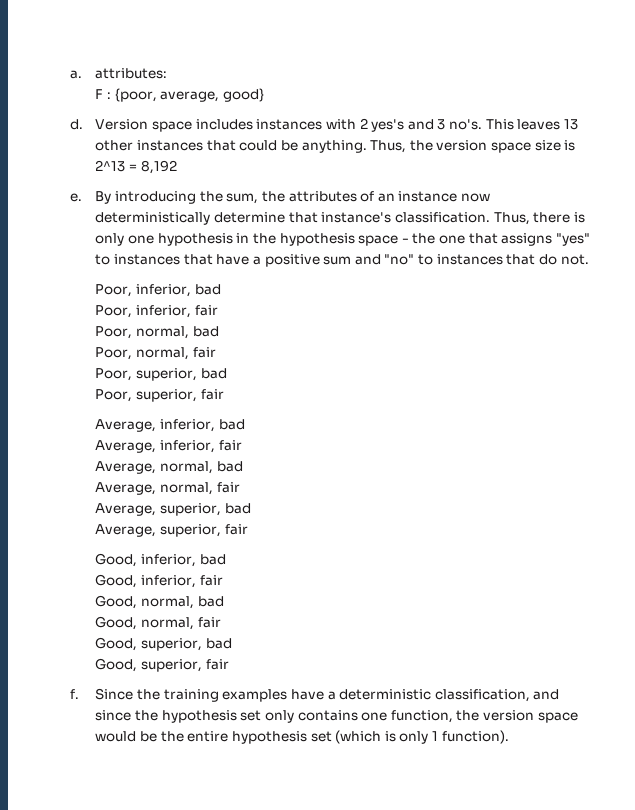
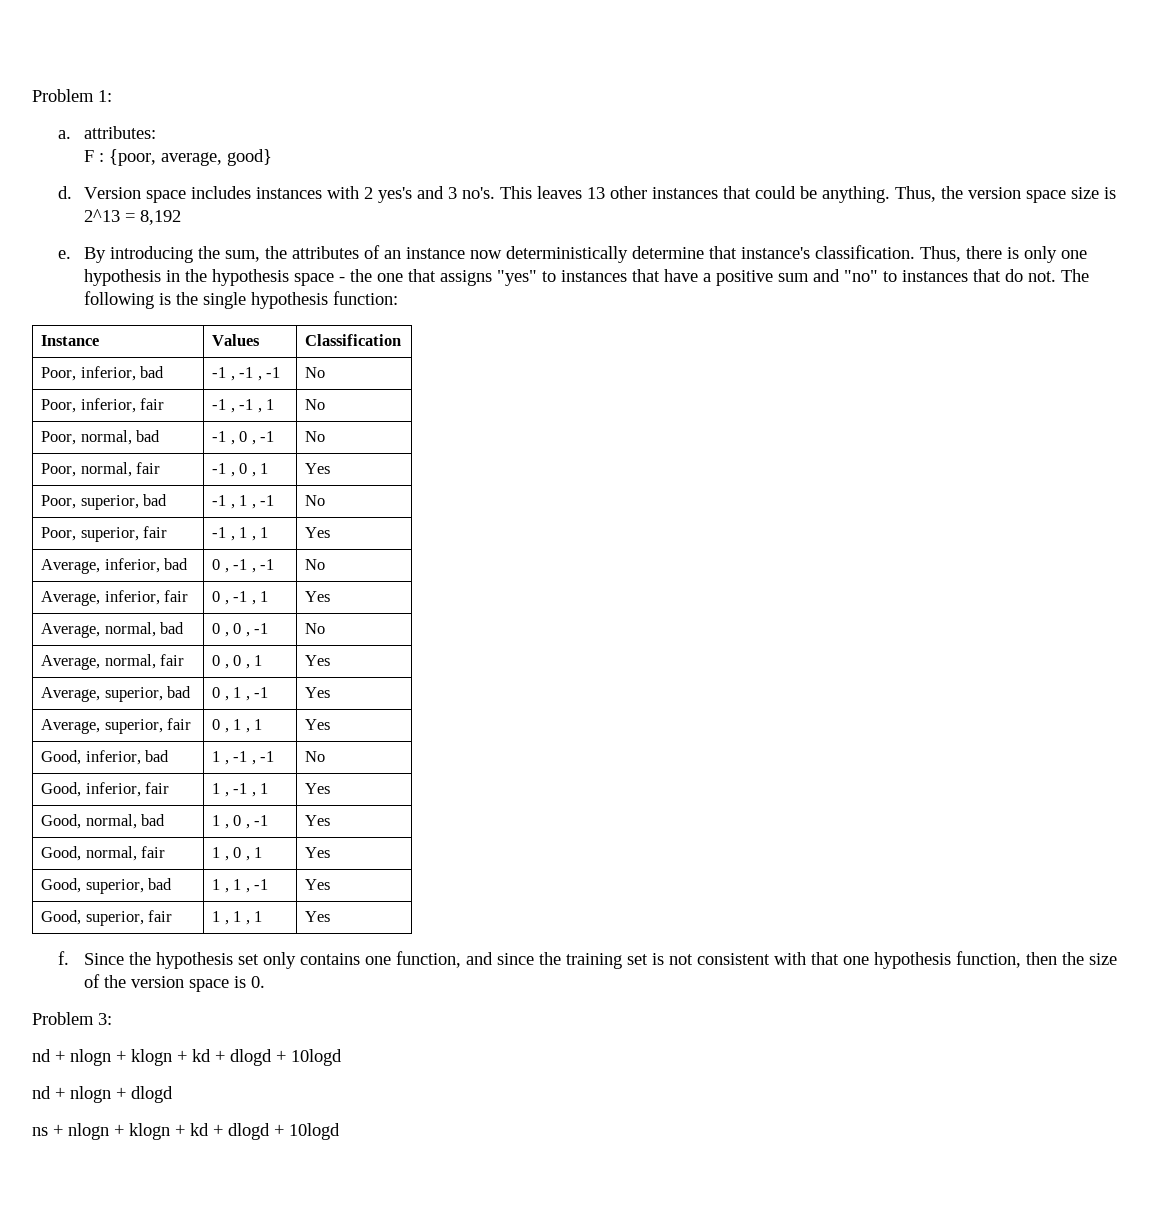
(69, 74) none -> [32,89,112,102] Problem 1: //
[95,284,221,297] [95,305,218,318] [95,326,219,339] [95,347,216,360] [95,368,227,381] [95,389,224,402] [95,419,245,432] [95,440,242,453] [95,461,243,474] [95,482,240,495] [95,503,251,516] [95,524,248,537] [95,553,226,567] [95,574,223,588] [95,595,224,609] [95,616,221,630] [95,637,232,651] [95,658,229,672] [69,688,560,702] [95,710,132,721] // Poor, inferior, bad // Poor, inferior, fair // Poor, normal, bad // Poor, normal, fair // Poor, superior, bad // Poor, superior, fair // Average, inferior, bad // Average, inferior, fair // Average, normal, bad // Average, normal, fair // Average, superior, bad // Average, superior, fair // Good, inferior, bad // Good, inferior, fair // Good, normal, bad // Good, normal, fair // Good, superior, bad // Good, superior, fair // f. Since the training examples have a deterministic classification, and since -> [1061,269,1090,282] [84,291,399,309] [41,335,100,346] [212,334,261,346] [305,334,402,346] [41,366,165,381] [212,367,281,381] [305,367,326,378] [41,398,165,413] [212,399,275,413] [305,399,326,410] [41,430,161,445] [212,431,275,445] [305,431,326,442] [41,462,161,477] [212,463,269,477] [305,463,331,474] [41,494,168,510] [212,495,275,509] [305,495,326,506] [41,526,168,542] [212,527,269,541] [305,527,331,538] [41,558,189,574] [212,559,275,573] [305,559,326,570] [41,590,189,606] [212,591,269,605] [305,591,331,602] [41,622,185,638] [212,623,269,637] [305,623,326,634] [41,654,185,670] [212,655,263,669] [305,655,331,666] [41,686,192,702] [212,687,269,701] [305,687,331,698] [41,718,192,734] [212,719,263,733] [305,719,331,730] [41,750,170,765] [212,751,275,765] [305,751,326,762] [41,782,170,797] [212,783,269,797] [305,783,331,794] [41,814,166,829] [212,815,269,829] [305,815,331,826] [41,846,166,861] [212,847,263,861] [305,847,331,858] [41,878,173,894] [212,879,269,893] [305,879,331,890] [41,910,173,926] [212,911,263,925] [305,911,331,922] [58,951,125,965] The following is the single hypothesis function: // Instance | Values | Classification // Poor, inferior, bad | -1 , -1 , -1 | No // Poor, inferior, fair | -1 , -1 , 1 | No // Poor, normal, bad | -1 , 0 , -1 | No // Poor, normal, fair | -1 , 0 , 1 | Yes // Poor, superior, bad | -1 , 1 , -1 | No // Poor, superior, fair | -1 , 1 , 1 | Yes // Average, inferior, bad | 0 , -1 , -1 | No // Average, inferior, fair | 0 , -1 , 1 | Yes // Average, normal, bad | 0 , 0 , -1 | No // Average, normal, fair | 0 , 0 , 1 | Yes // Average, superior, bad | 0 , 1 , -1 | Yes // Average, superior, fair | 0 , 1 , 1 | Yes // Good, inferior, bad | 1 , -1 , -1 | No // Good, inferior, fair | 1 , -1 , 1 | Yes // Good, normal, bad | 1 , 0 , -1 | Yes // Good, normal, fair | 1 , 0 , 1 | Yes // Good, superior, bad | 1 , 1 , -1 | Yes // Good, superior, fair | 1 , 1 , 1 | Yes // f. Since
[456,710,578,723] [95,730,509,744] the version space would be the entire hypothesis set (which is only 1 function). -> [466,951,1118,969] [84,974,266,992] [32,1012,112,1025] [32,1049,342,1066] [32,1086,173,1103] [32,1123,340,1140] and since the training set is not consistent with that one hypothesis function, then the size of the version space is 0. // Problem 3: // nd + nlogn + klogn + kd + dlogd + 10logd // nd + nlogn + dlogd // ns + nlogn + klogn + kd + dlogd + 10logd

